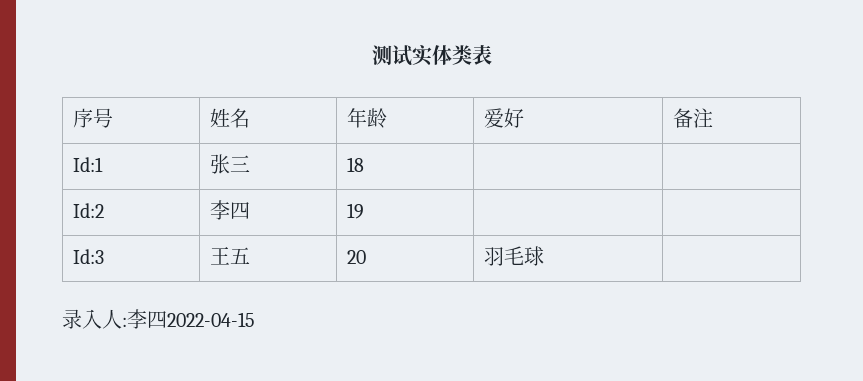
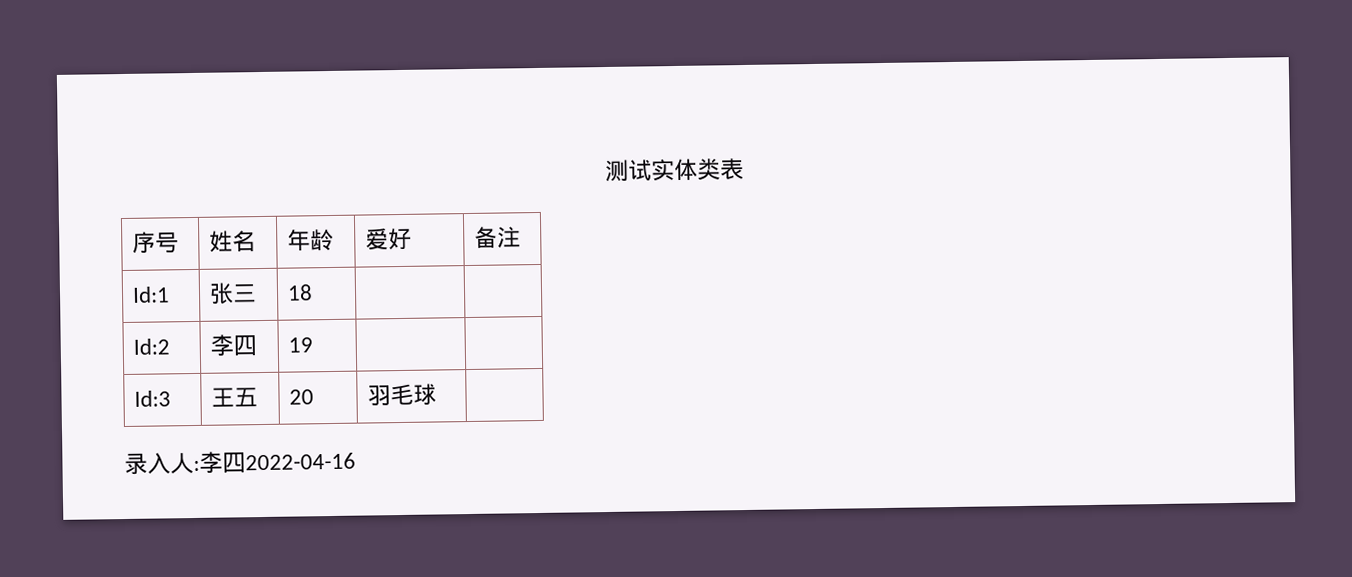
[167,312,255,327] 2022-04-15 -> [245,452,356,471] 2022-04-16

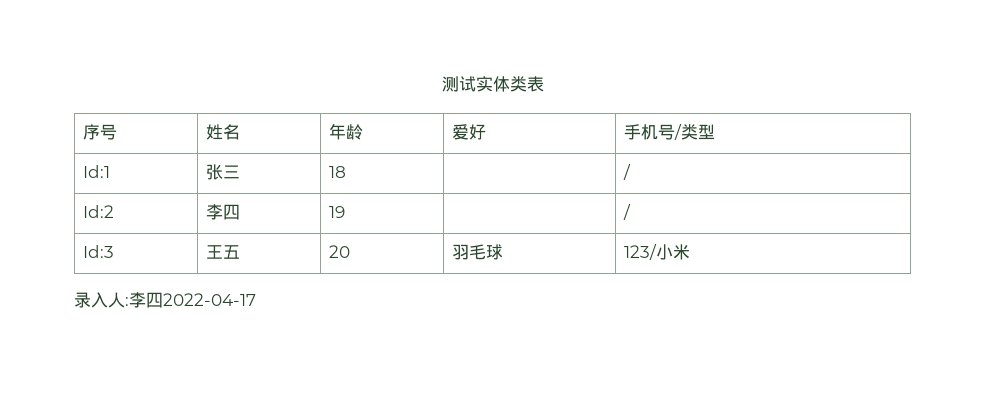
[474,226,522,249] 备注 -> [623,124,715,140] 手机号/类型
(314, 292) none -> [622,164,631,180] /
(314, 345) none -> [622,204,631,220] /
(438, 394) none -> [623,244,690,260] 123/小米
[245,452,356,471] 2022-04-16 -> [163,293,256,306] 2022-04-17

